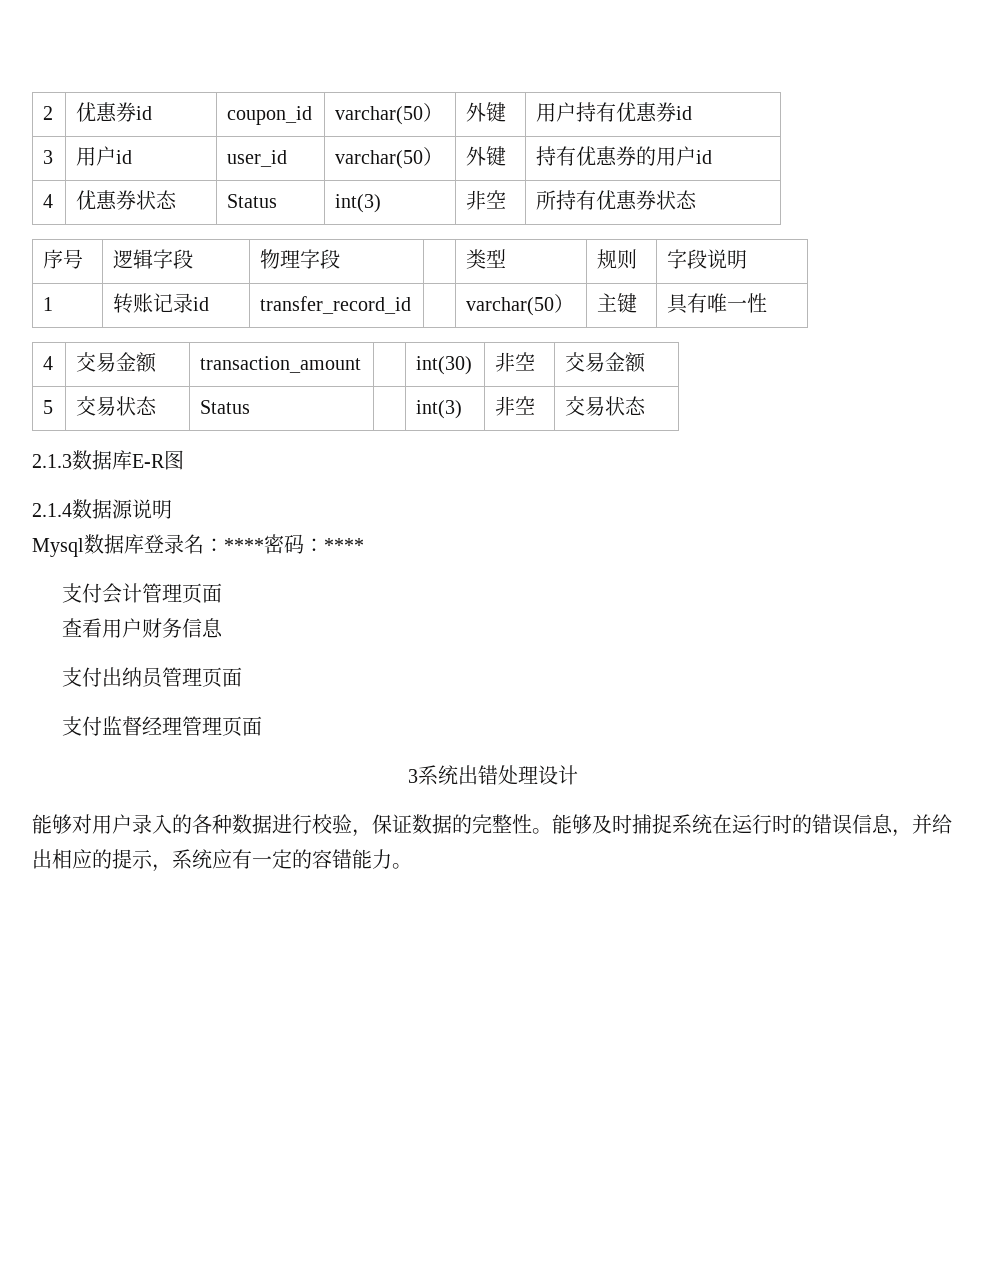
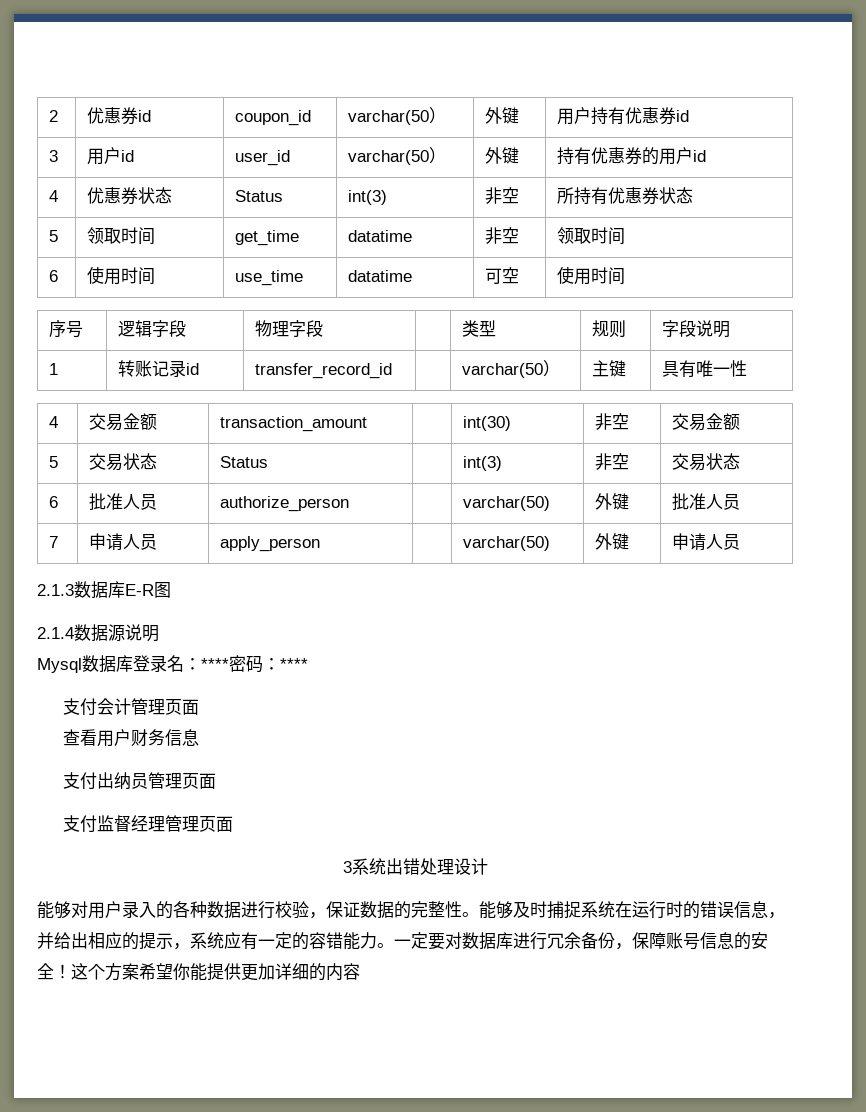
(698, 199) none -> [49,230,59,242] [87,227,156,245] [235,230,300,246] [348,230,413,242] [485,227,520,244] [557,227,626,245] [49,270,59,282] [87,266,156,285] [235,270,304,286] [348,270,413,282] [485,267,520,284] [557,266,626,285] // 5 | 领取时间 | get_time | datatime | 非空 | 领取时间 // 6 | 使用时间 | use_time | datatime | 可空 | 使用时间
(647, 405) none -> [49,496,59,508] [89,493,158,511] [220,496,350,512] [463,496,551,511] [595,493,630,510] [672,493,741,511] [49,536,59,548] [89,533,158,551] [220,536,321,552] [463,536,551,551] [595,533,630,550] [672,533,741,551] // 6 | 批准人员 | authorize_person | | varchar(50) | 外键 | 批准人员 // 7 | 申请人员 | apply_person | | varchar(50) | 外键 | 申请人员
(412, 866) none -> [394,932,768,950] [37,963,360,981] 一定要对数据库进行冗余备份，保障账号信息的安全！这个方案希望你能提供更加详细的内容

